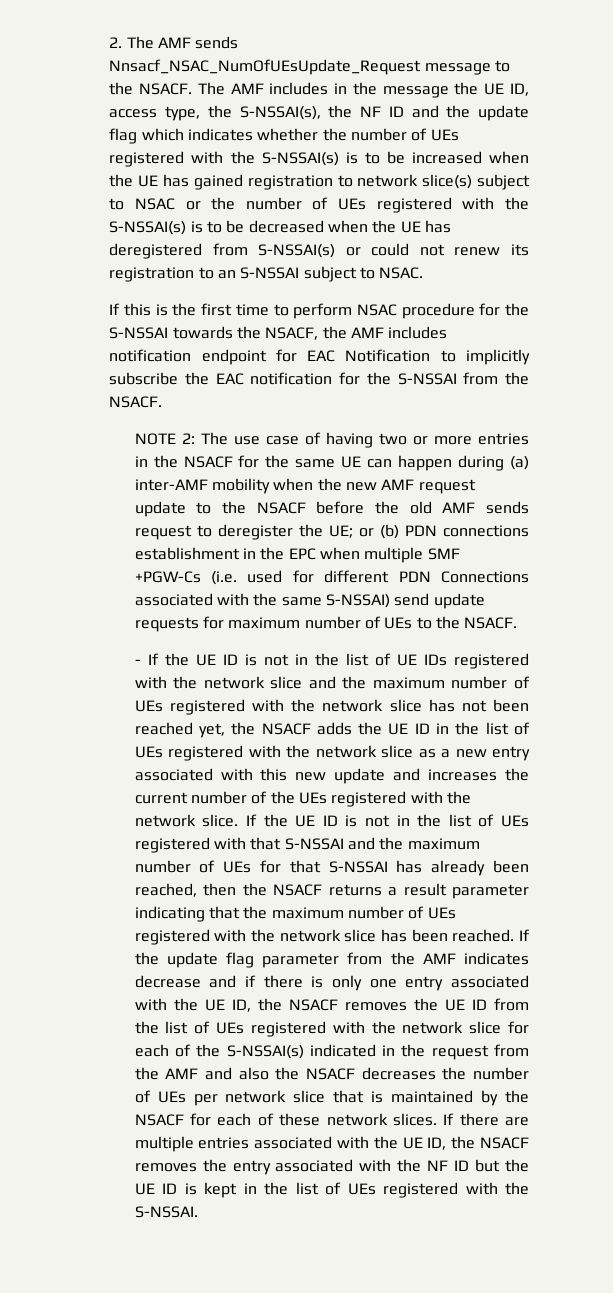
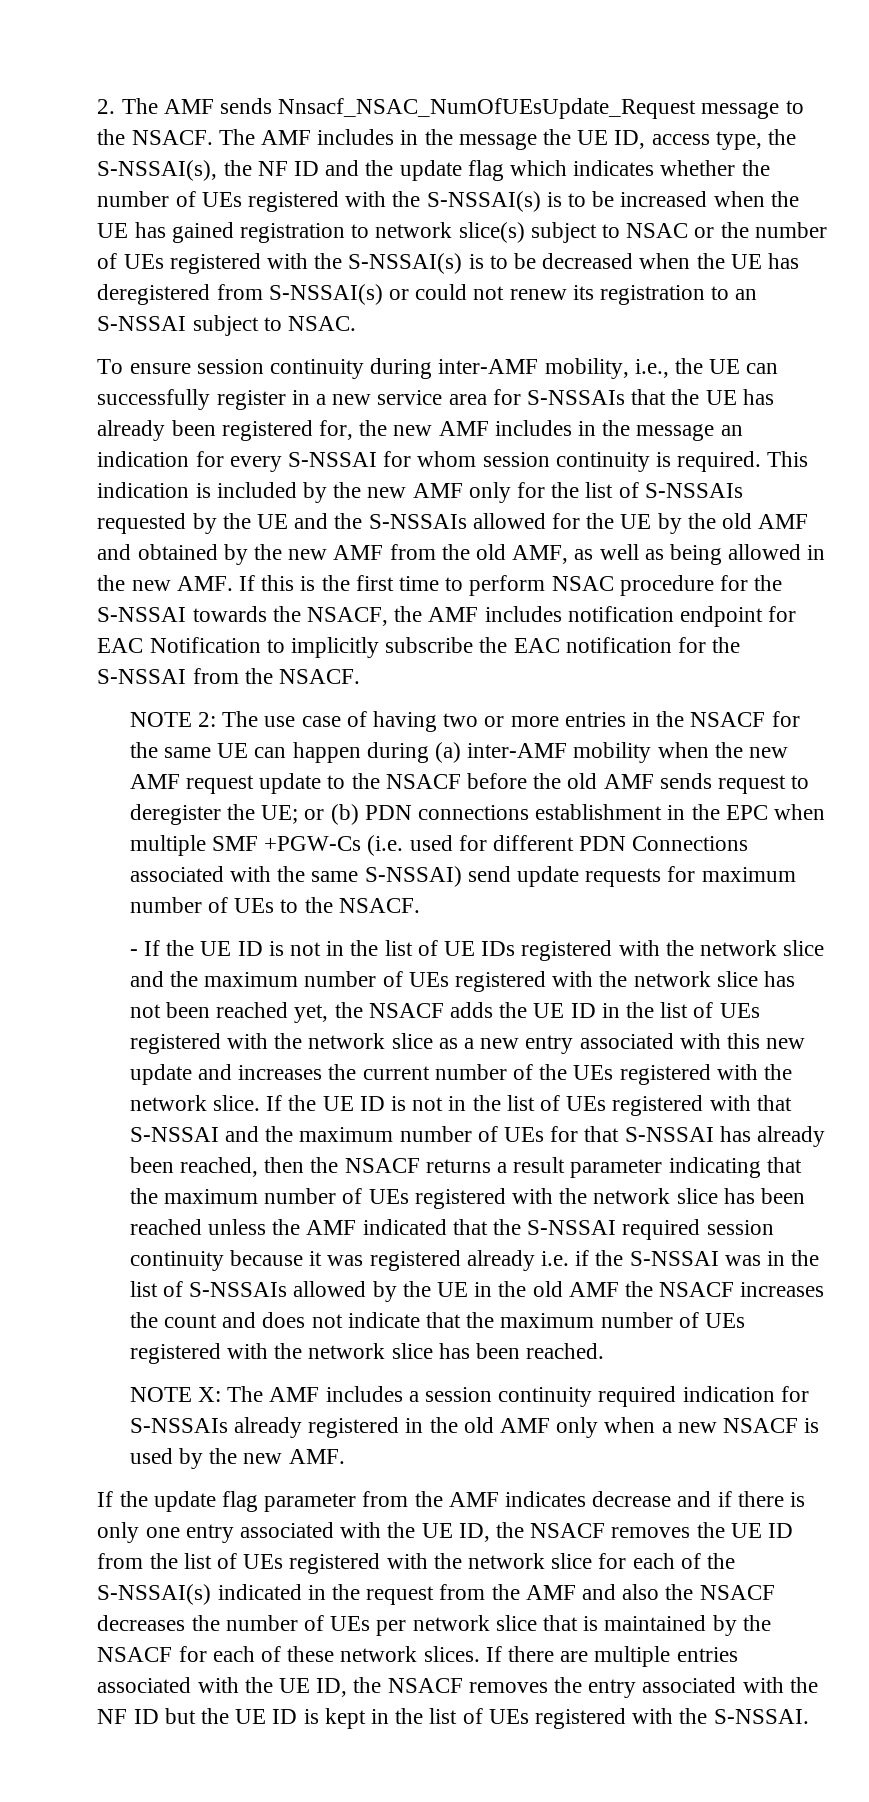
(424, 273) none -> [97,358,779,379] [97,389,774,410] [97,420,743,441] [97,451,809,472] [97,482,743,503] [97,513,809,534] [97,544,826,565] [97,575,233,591] To ensure session continuity during inter-AMF mobility, i.e., the UE can successfully register in a new service area for S-NSSAIs that the UE has already been registered for, the new AMF includes in the message an indication for every S-NSSAI for whom session continuity is required. This indication is included by the new AMF only for the list of S-NSSAIs requested by the UE and the S-NSSAIs allowed for the UE by the old AMF and obtained by the new AMF from the old AMF, as well as being allowed in the new AMF.
[452,929,515,942] reached. -> [129,1219,774,1240] [129,1250,820,1271] [129,1281,825,1302] [129,1312,745,1328] [129,1343,605,1364] [129,1386,809,1407] [129,1417,820,1438] [129,1448,345,1469] reached unless the AMF indicated that the S-NSSAI required session continuity because it was registered already i.e. if the S-NSSAI was in the list of S-NSSAIs allowed by the UE in the old AMF the NSACF increases the count and does not indicate that the maximum number of UEs registered with the network slice has been reached. // NOTE X: The AMF includes a session continuity required indication for S-NSSAIs already registered in the old AMF only when a new NSACF is used by the new AMF. //

